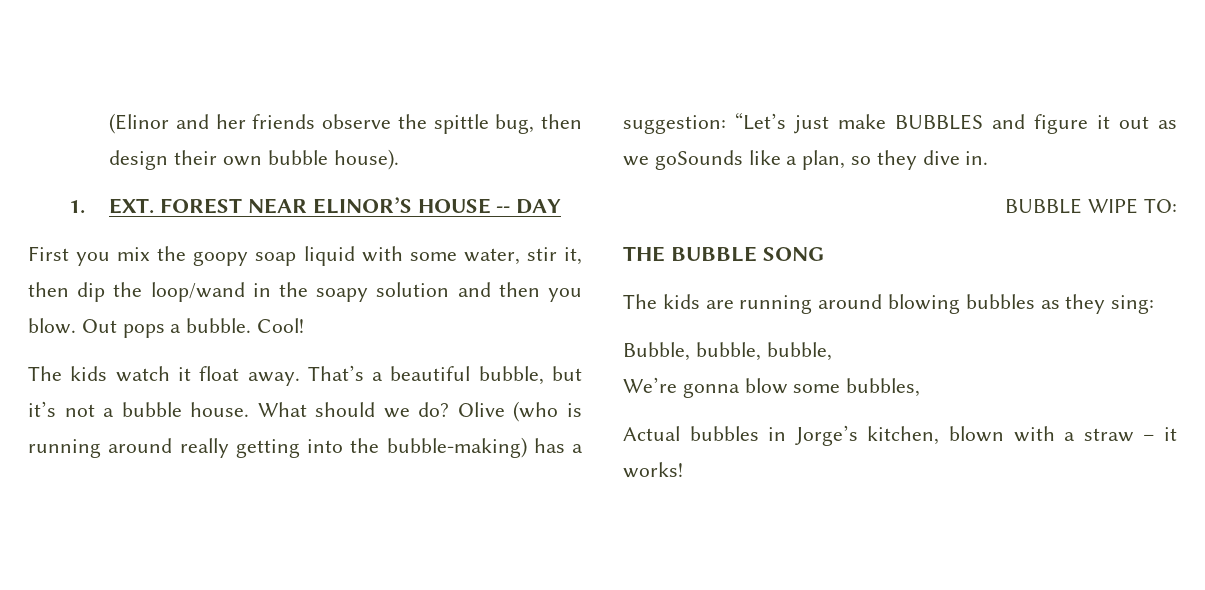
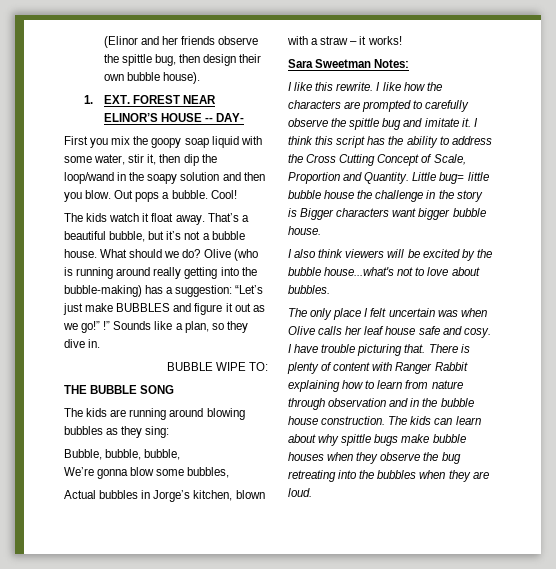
[516,199,562,214] DAY -> [216,113,245,122] DAY-
[654,150,743,170] goSounds -> [81,321,152,333] go!” !” Sounds
(683, 470) none -> [288,59,410,68] [288,82,442,91] [288,100,470,112] [288,118,478,130] [288,136,492,148] [288,154,466,166] [288,172,489,184] [288,190,483,202] [288,208,486,220] [288,226,321,235] [288,249,492,261] [288,267,480,276] [288,285,330,294] [288,308,487,320] [288,326,491,338] [288,344,470,356] [287,362,468,374] [288,380,463,392] [288,398,474,410] [288,416,481,425] [288,434,466,446] [288,452,461,464] [288,470,489,482] [288,488,312,497] // Sara Sweetman Notes: // I like this rewrite. I like how the characters are prompted to carefully observe the spittle bug and imitate it. I think this script has the ability to address the Cross Cutting Concept of Scale, Proportion and Quantity. Little bug= little bubble house the challenge in the story is Bigger characters want bigger bubble house. // I also think viewers will be excited by the bubble house...what's not to love about bubbles. // The only place I felt uncertain was when Olive calls her leaf house safe and cosy. I have trouble picturing that. There is plenty of content with Ranger Rabbit explaining how to learn from nature through observation and in the bubble house construction. The kids can learn about why spittle bugs make bubble houses when they observe the bug retreating into the bubbles when they are loud.

